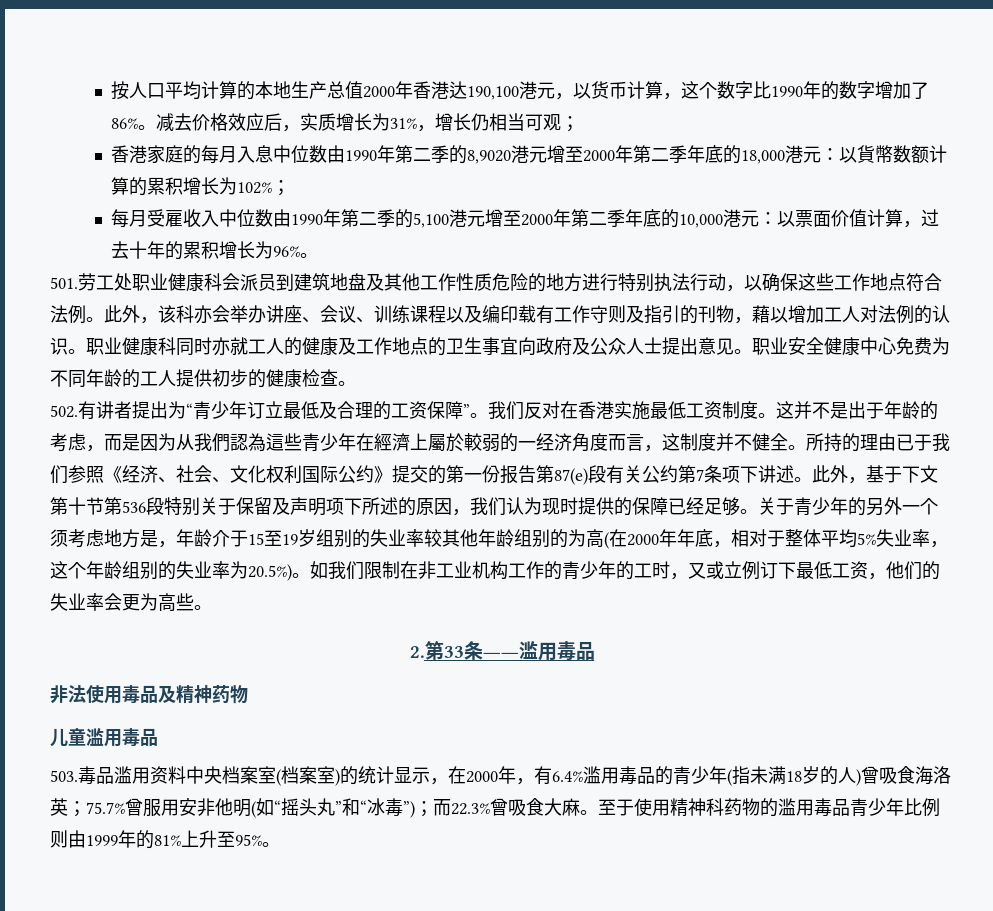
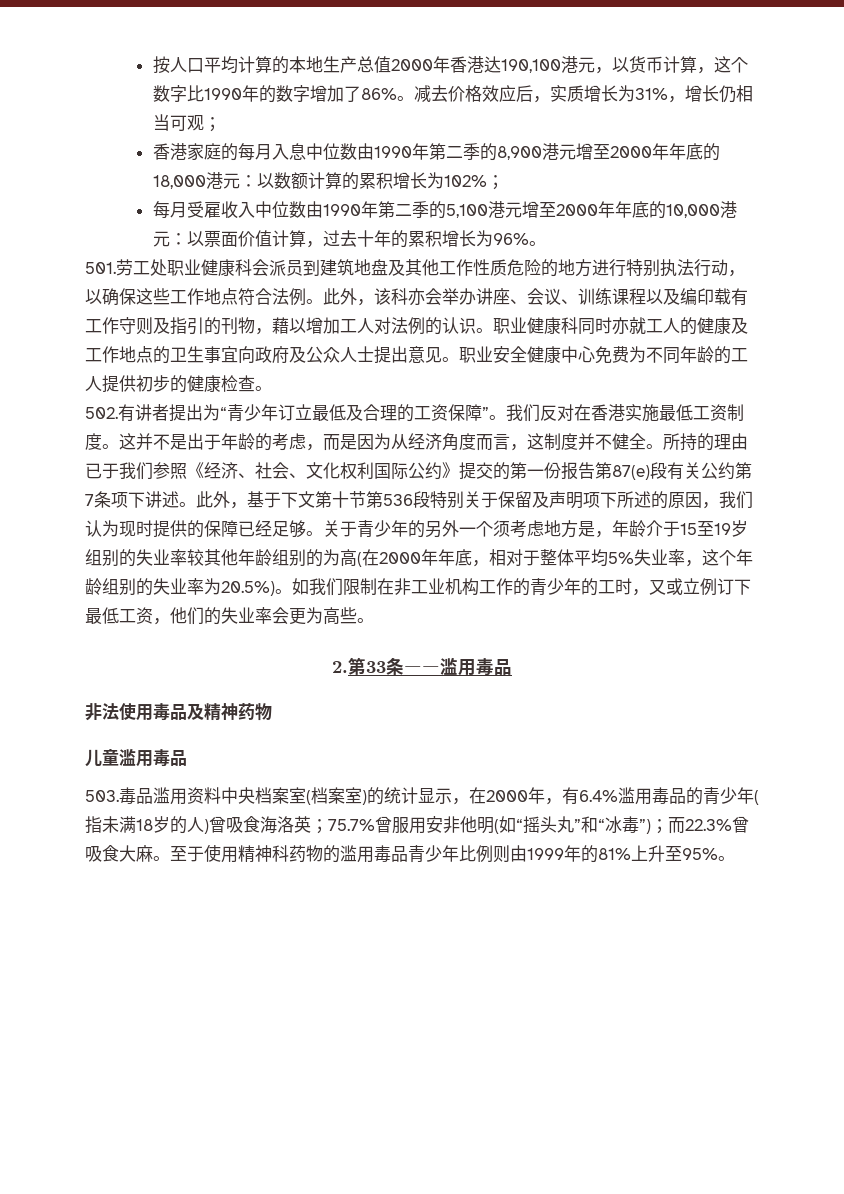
[466,145,687,164] 8,9020港元增至2000年第二季 -> [496,143,669,160] 8,900港元增至2000年
[856,145,893,163] 貨幣 -> (274, 180) none
[570,209,625,227] 第二季 -> (615, 209) none
[194,433,536,452] 我們認為這些青少年在經濟上屬於較弱的一 -> (408, 442) none

